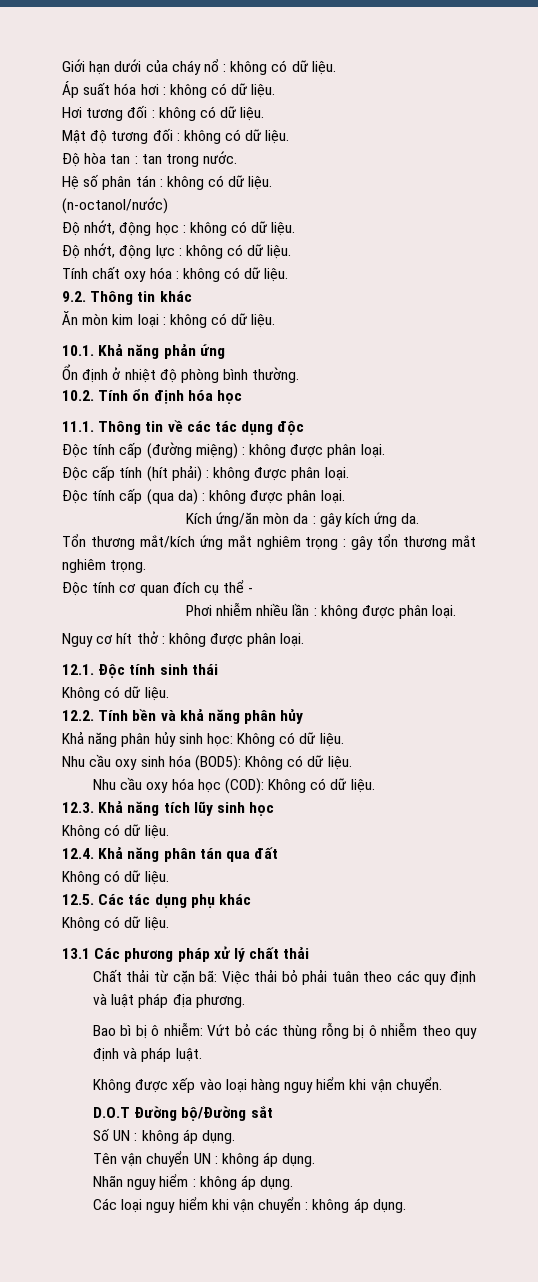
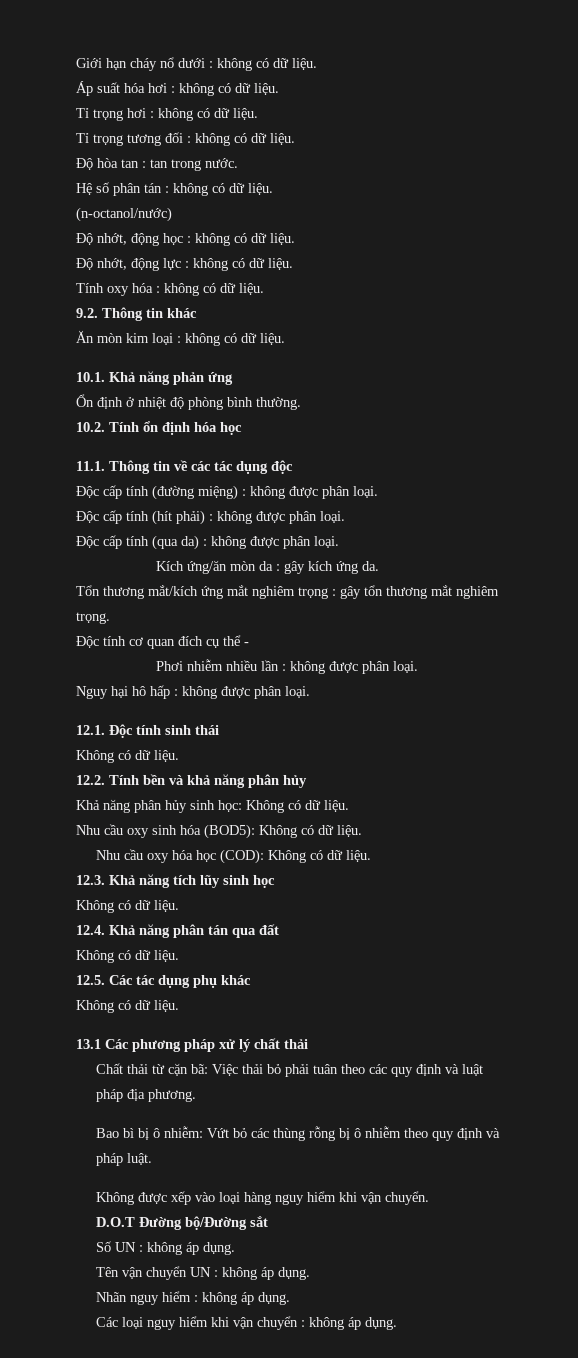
[114,59,168,72] dưới của -> (127, 64) none
(219, 65) none -> [178,58,205,68] dưới
[62,105,265,121] [62,130,108,144] Hơi tương đối : không có dữ liệu. // Mật độ -> [76,108,258,121] [76,133,123,146] Tỉ trọng hơi : không có dữ liệu. // Tỉ trọng
[92,266,121,279] chất -> (104, 288) none
[92,442,143,458] tính cấp -> [103,485,149,499] cấp tính
[92,488,143,504] tính cấp -> [103,535,149,549] cấp tính
[96,631,159,644] cơ hít thở -> [111,685,170,699] hại hô hấp

